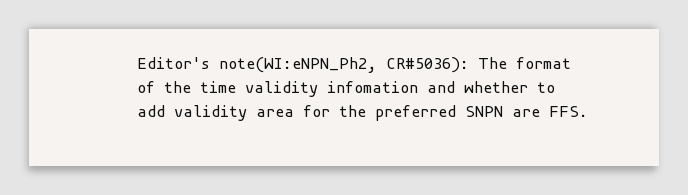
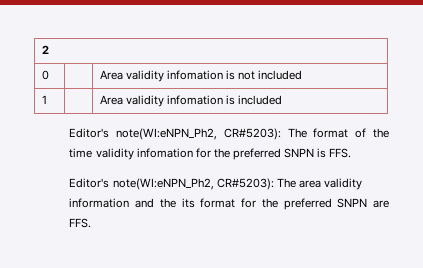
[137,57,470,73] Editor's note(WI:eNPN_Ph2, CR#5036): -> [41,45,49,54] [41,70,49,80] [99,70,303,82] [41,95,47,104] [99,95,282,107] [69,128,281,140] 2 // 0 | | Area validity infomation is not included // 1 | | Area validity infomation is included // Editor's note(WI:eNPN_Ph2, CR#5203):
[427,81,556,93] [137,105,295,121] and whether to add validity area -> [195,148,352,160] [69,178,362,190] [69,198,236,208] for the preferred SNPN is FFS. // Editor's note(WI:eNPN_Ph2, CR#5203): The area validity information and the its format

